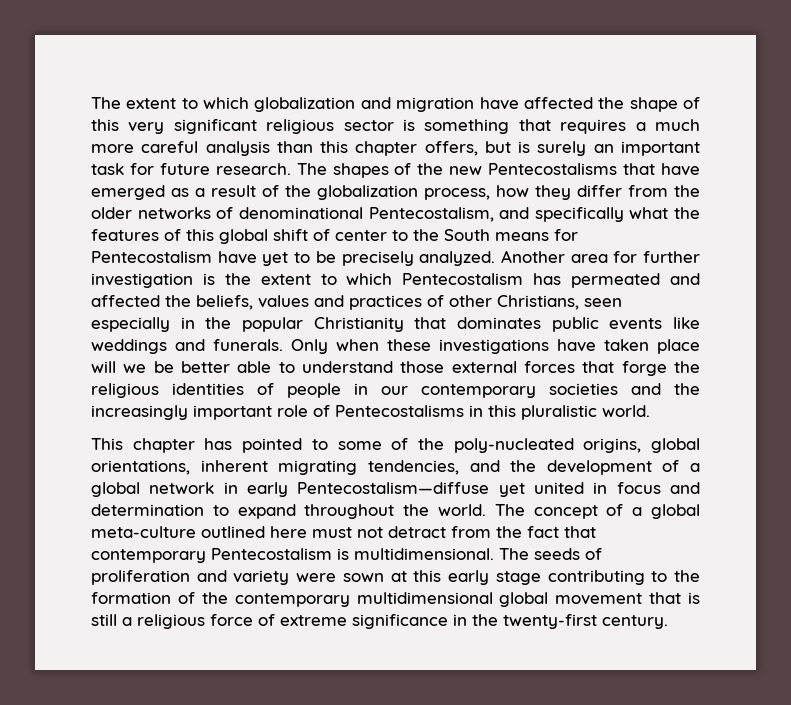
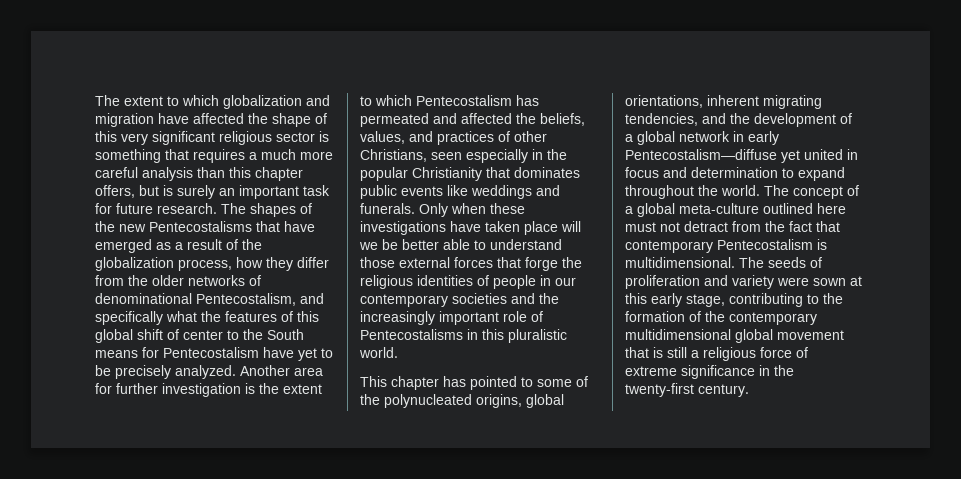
[258,295,309,308] values -> [360,131,405,144] values,
[453,438,574,453] poly-nucleated -> [384,394,472,408] polynucleated
[495,571,541,585] stage -> [686,294,725,307] stage,

